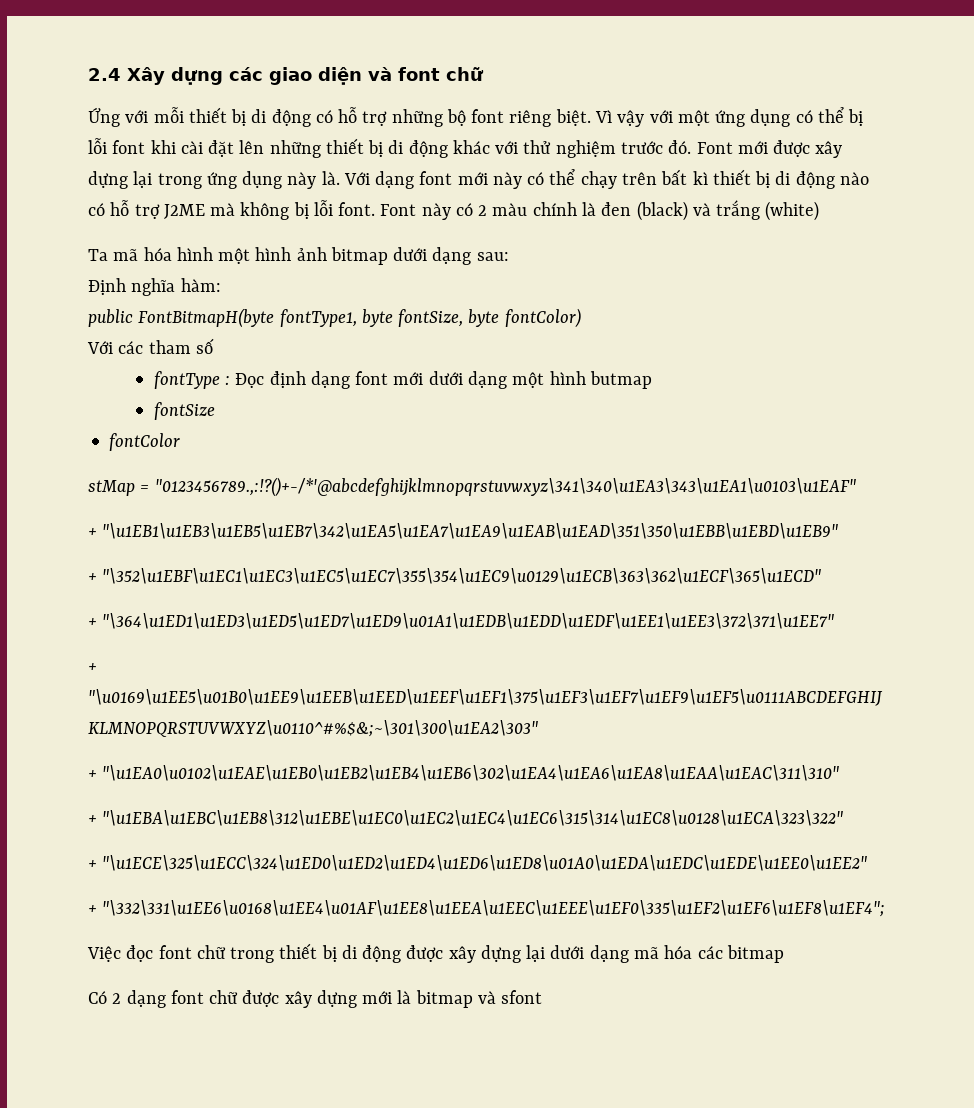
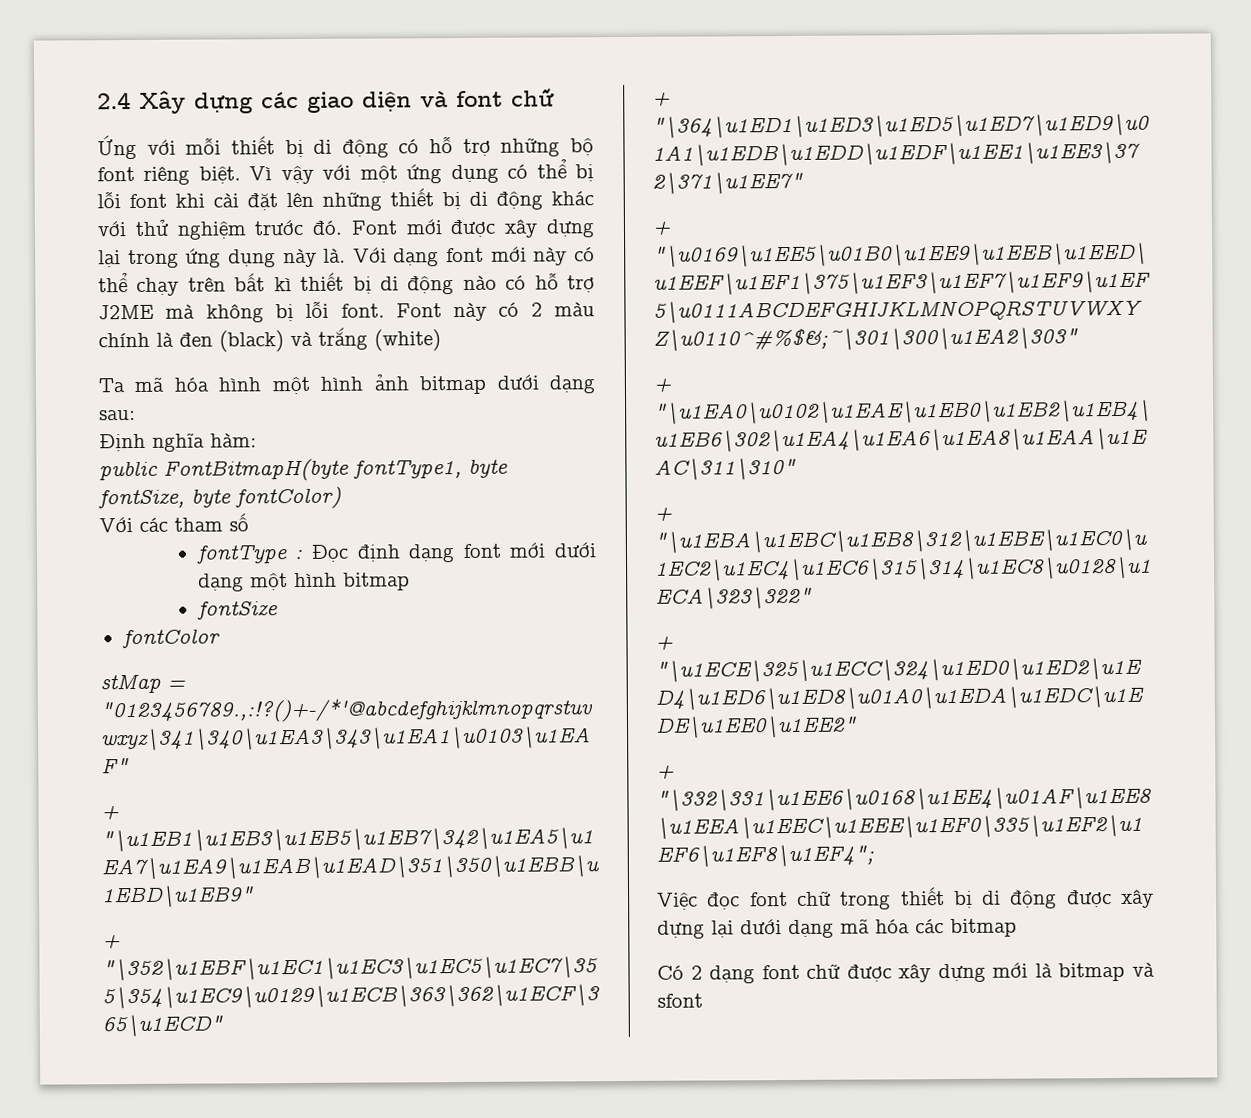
[589,371,652,389] butmap -> [342,572,410,591] bitmap

